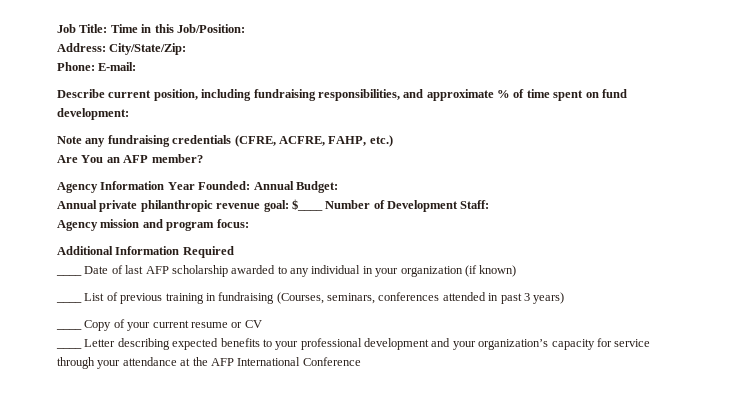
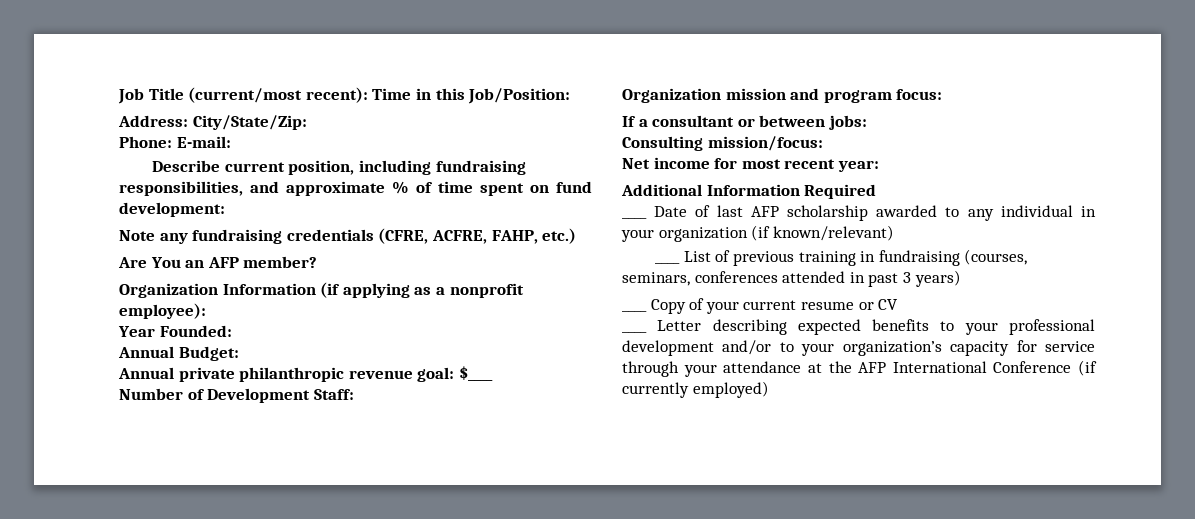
[79,24,108,33] Title: -> [148,87,368,103] Title (current/most recent):
[57,181,165,193] Agency Information -> [119,282,524,298] [119,303,206,319] Organization Information (if applying as a nonprofit employee): //
(251, 185) none -> (232, 331) //
(323, 205) none -> (493, 373) //
[57,220,98,231] Agency -> [622,88,721,103] Organization
(249, 223) none -> [622,115,867,130] [622,136,823,151] [622,157,879,172] // If a consultant or between jobs: // Consulting mission/focus: // Net income for most recent year:
[479,265,517,277] known) -> [772,225,894,241] known/relevant)
[276,292,324,304] (Courses, -> [964,249,1028,265] (courses,
[431,338,451,347] and -> [722,340,794,355] and/or to
(361, 361) none -> [1078,360,1097,376] [622,381,769,398] (if currently employed)

